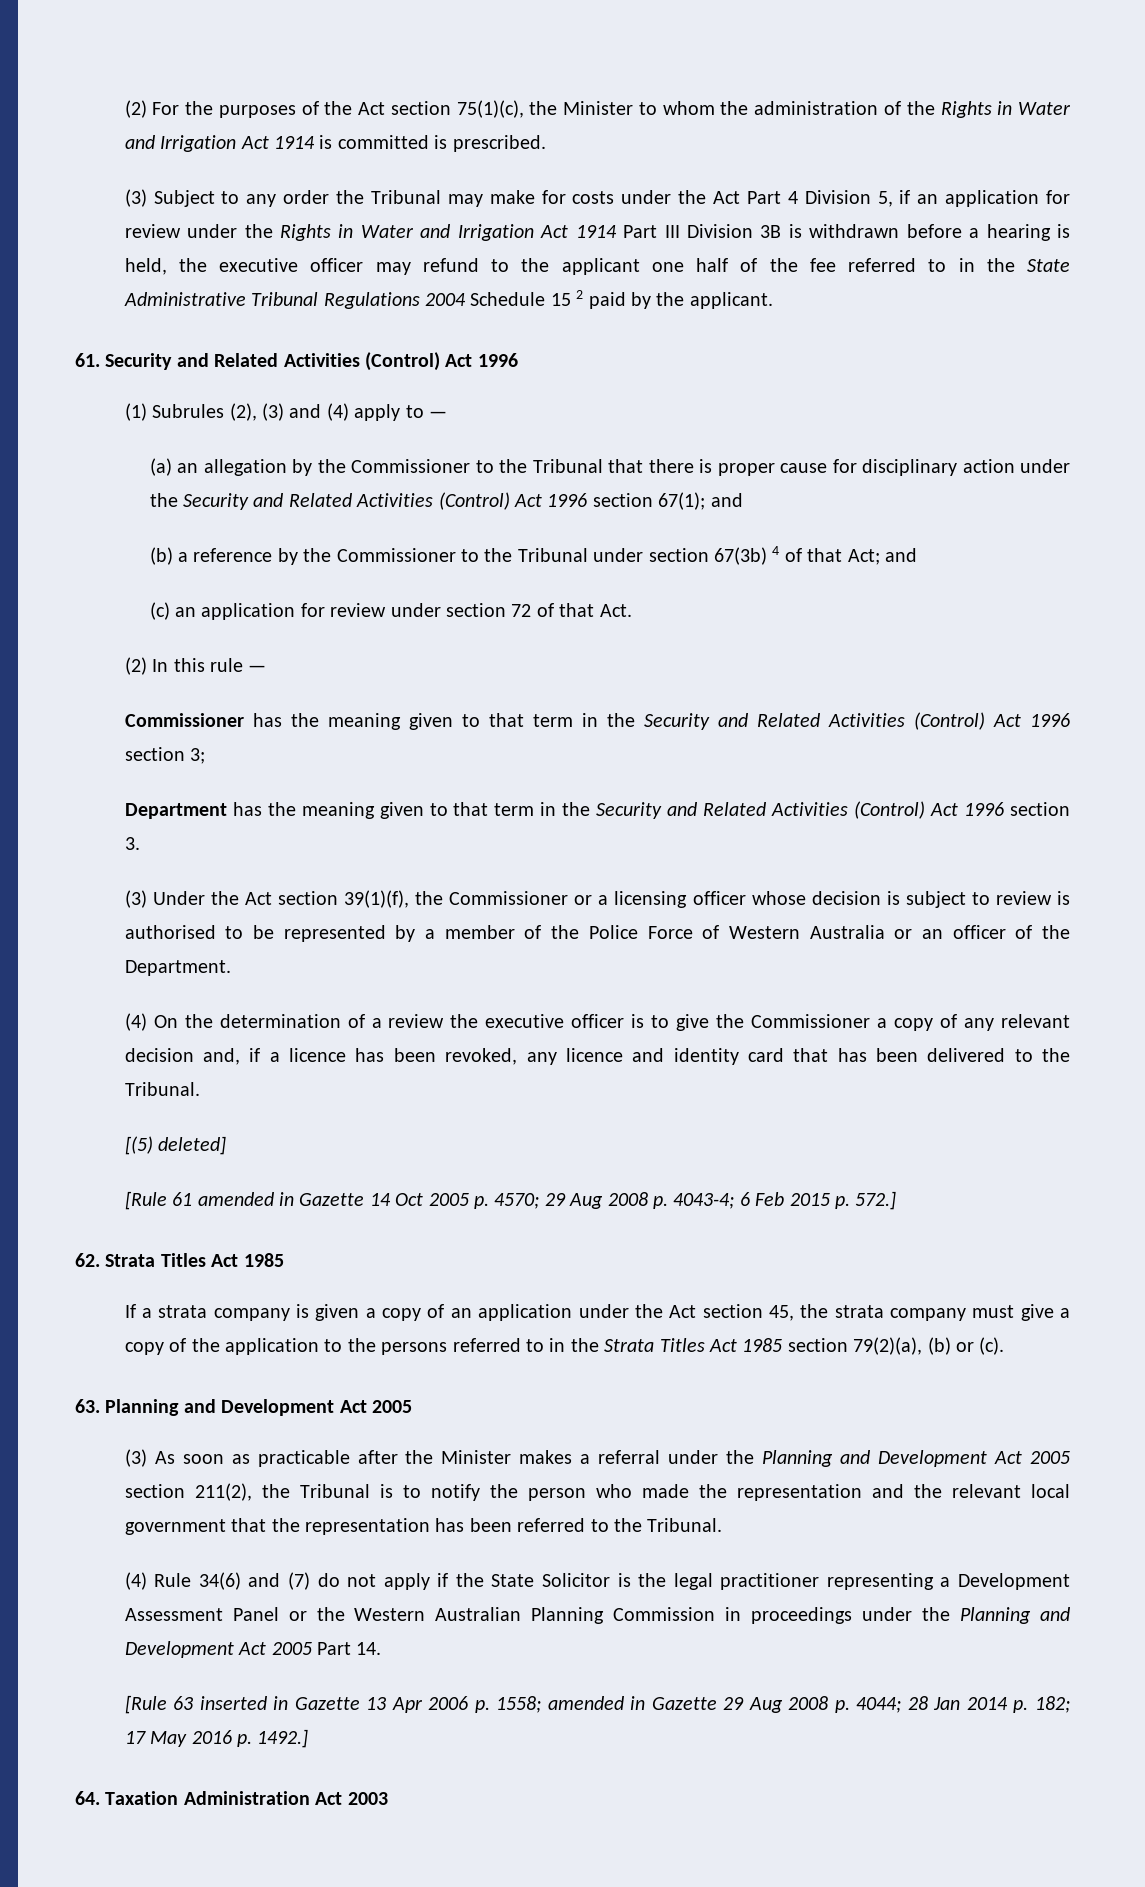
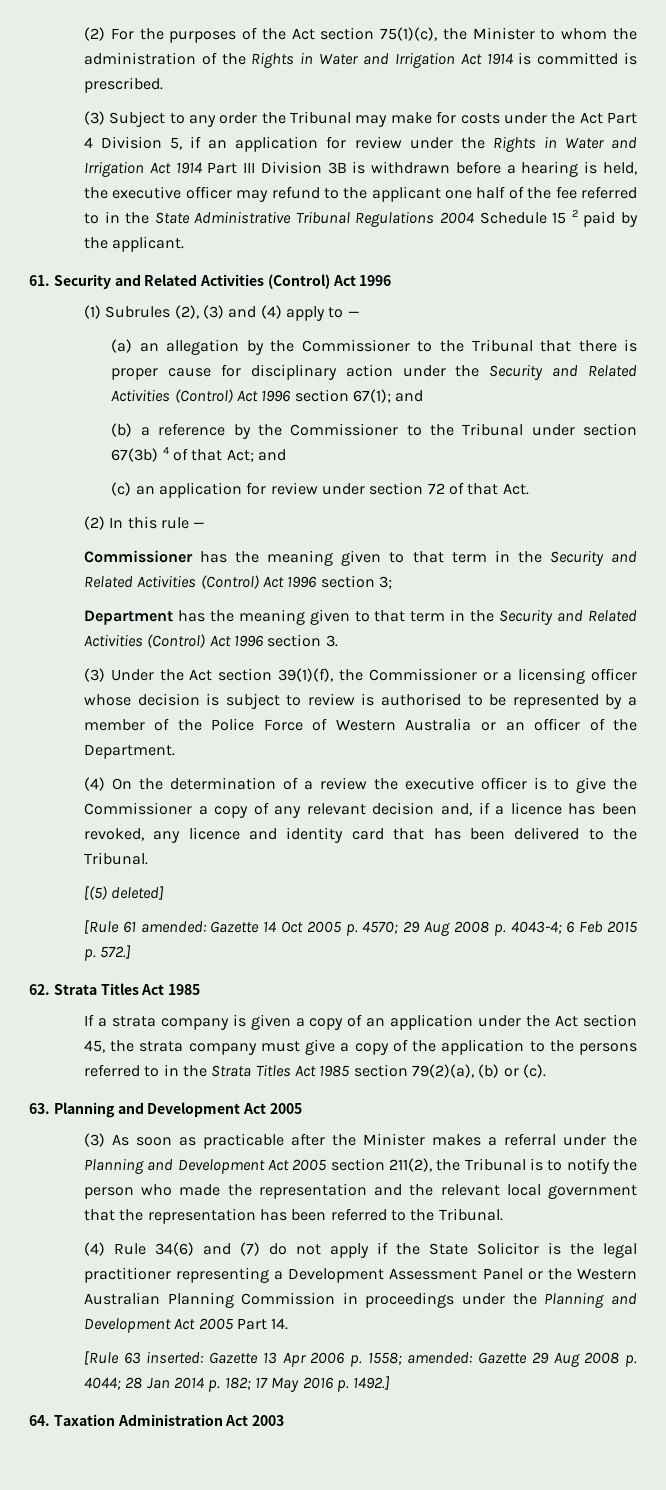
[197,1192,294,1206] amended in -> [140,921,207,933] amended:
[199,1696,289,1710] inserted in -> [146,1351,205,1364] inserted:
[547,1696,646,1710] amended in -> [407,1352,474,1364] amended:

